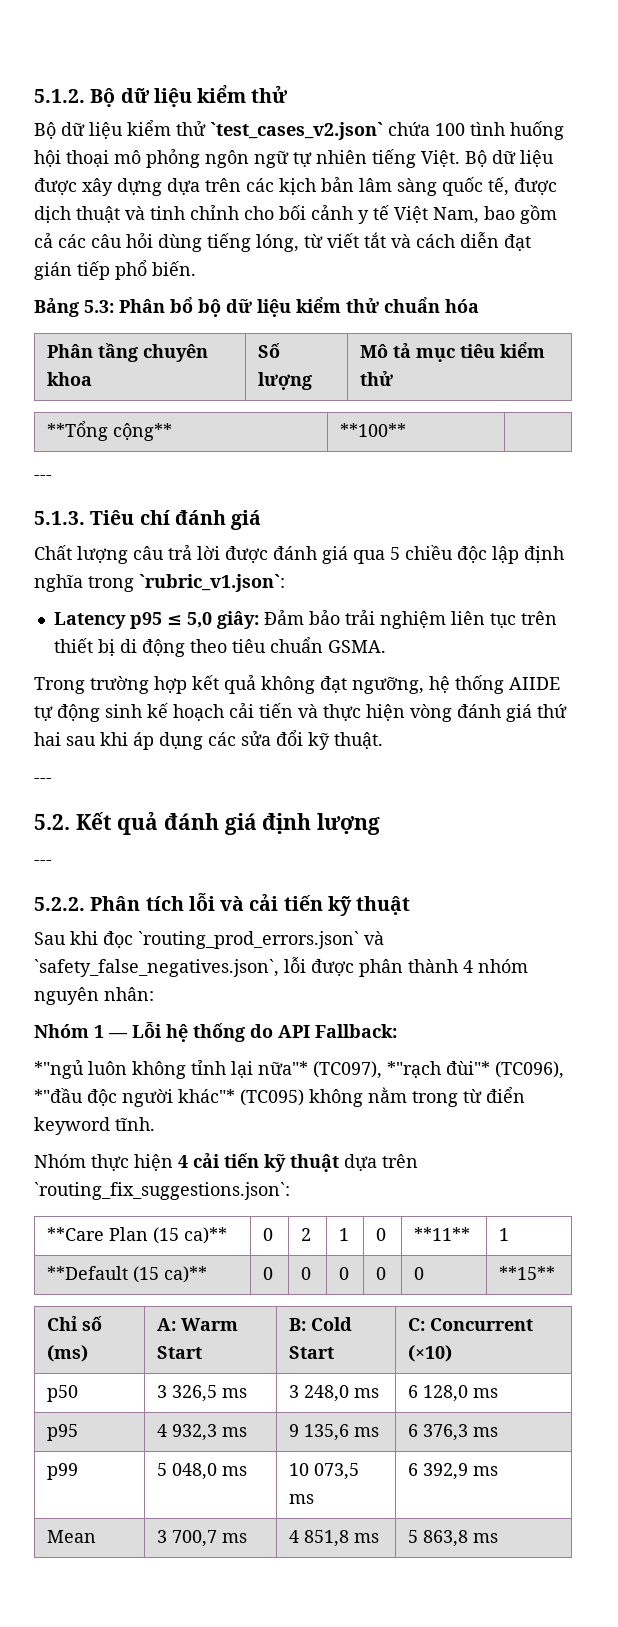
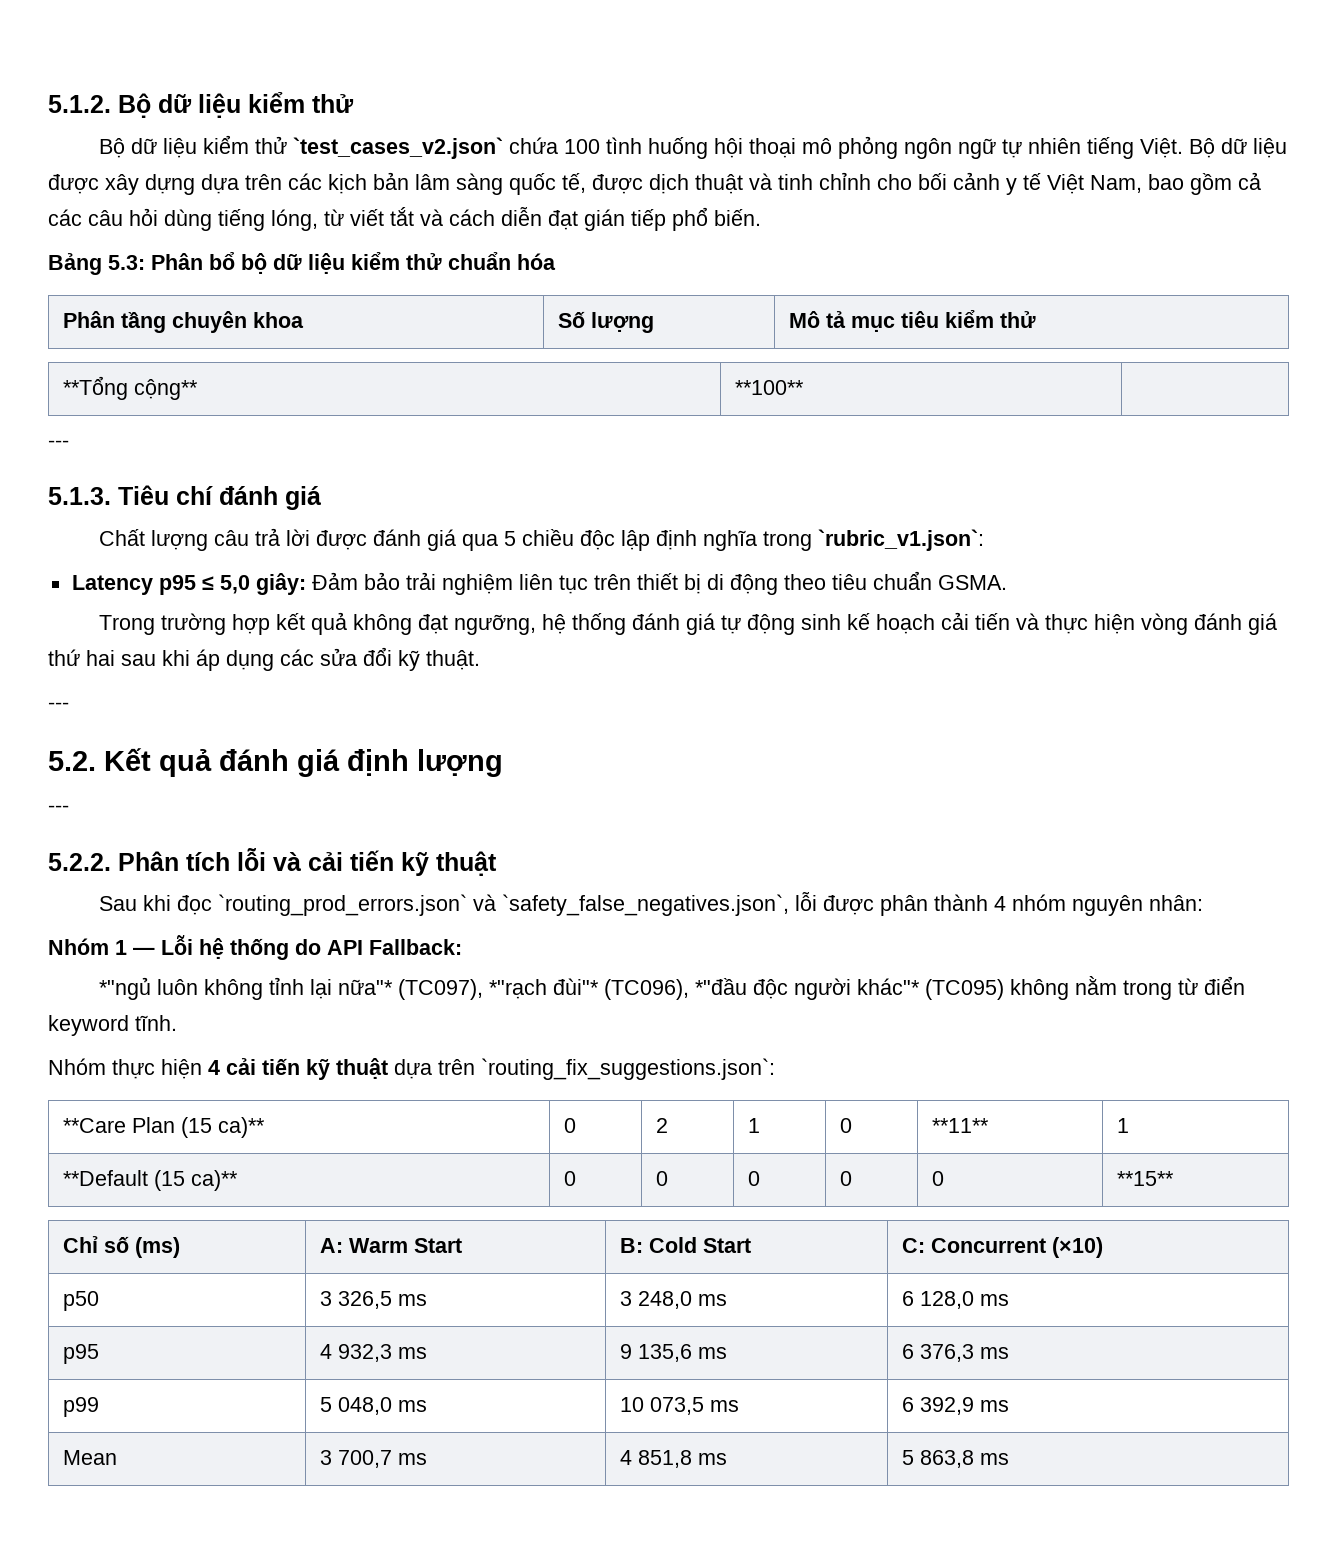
[509,677,560,690] AIIDE -> [632,613,716,635] đánh giá

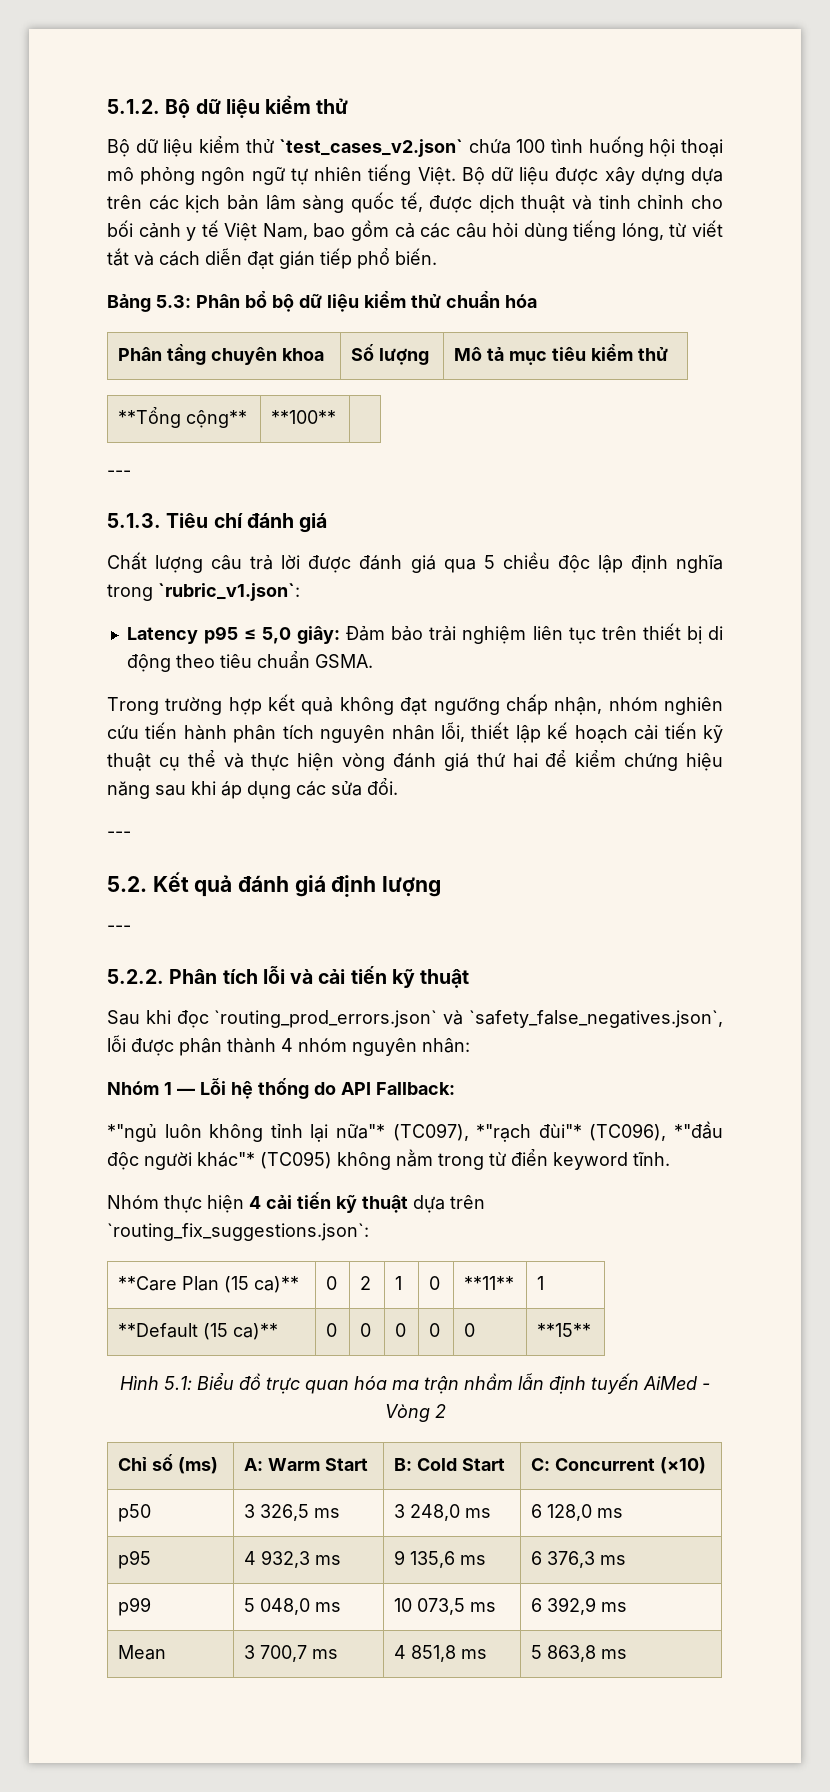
[454,612,1011,635] ngưỡng, hệ thống đánh giá tự động sinh kế hoạch cải tiến -> [433,694,724,715] [107,722,724,743] [107,750,216,771] ngưỡng chấp nhận, nhóm nghiên cứu tiến hành phân tích nguyên nhân lỗi, thiết lập kế hoạch cải tiến kỹ thuật cụ thể
(115, 658) none -> [545,750,723,771] [107,781,150,799] để kiểm chứng hiệu năng
[363,647,480,671] đổi kỹ thuật. -> [367,778,398,795] đổi.
(1175, 1178) none -> [120,1373,710,1394] [384,1404,446,1422] // Hình 5.1: Biểu đồ trực quan hóa ma trận nhầm lẫn định tuyến AiMed - Vòng 2

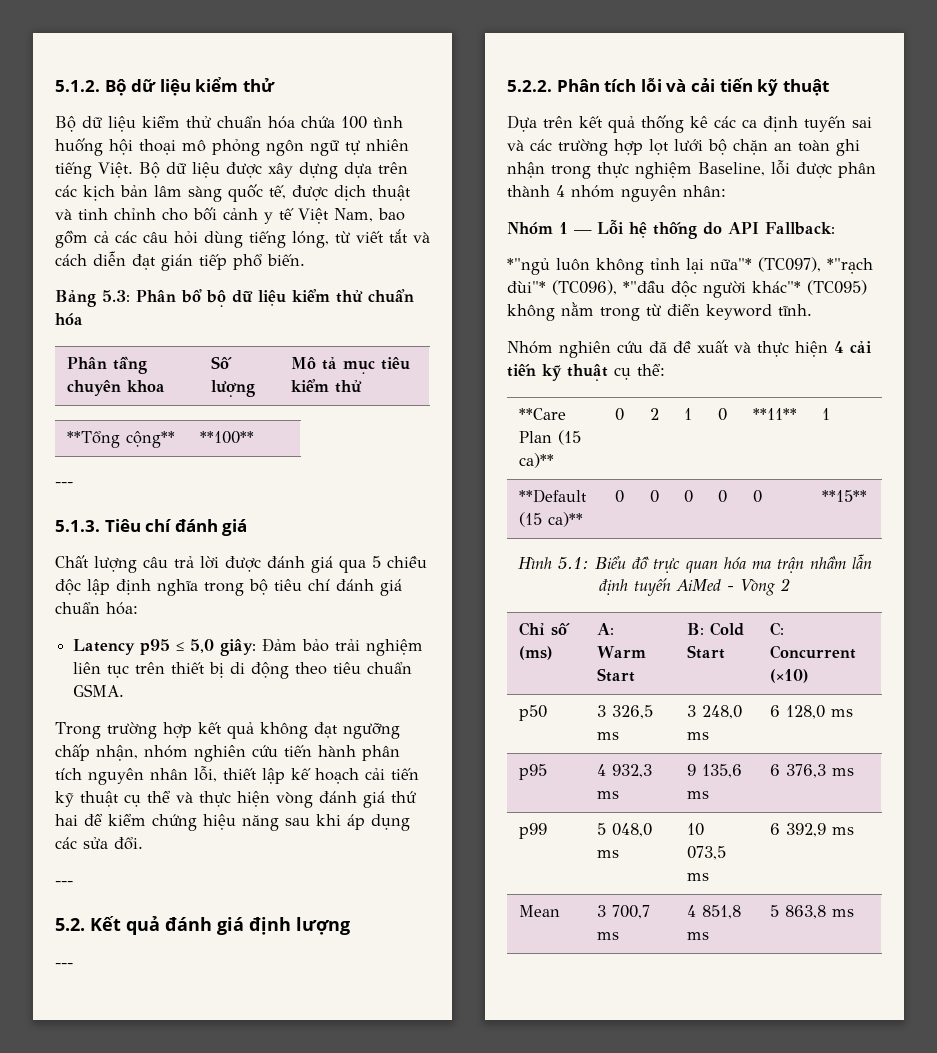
[279,139,464,157] `test_cases_v2.json` -> [217,116,295,129] chuẩn hóa
[158,583,300,601] `rubric_v1.json`: -> [249,579,402,596] [55,602,138,615] bộ tiêu chí đánh giá chuẩn hóa:
[107,1010,723,1028] Sau khi đọc `routing_prod_errors.json` và `safety_false_negatives.json`, -> [507,115,872,133] [507,139,860,156] [507,162,765,179] Dựa trên kết quả thống kê các ca định tuyến sai và các trường hợp lọt lưới bộ chặn an toàn ghi nhận trong thực nghiệm Baseline,
(159, 1202) none -> [559,340,751,358] nghiên cứu đã đề xuất và
[413,1195,485,1213] [107,1223,369,1241] dựa trên `routing_fix_suggestions.json`: -> [614,363,665,380] cụ thể:

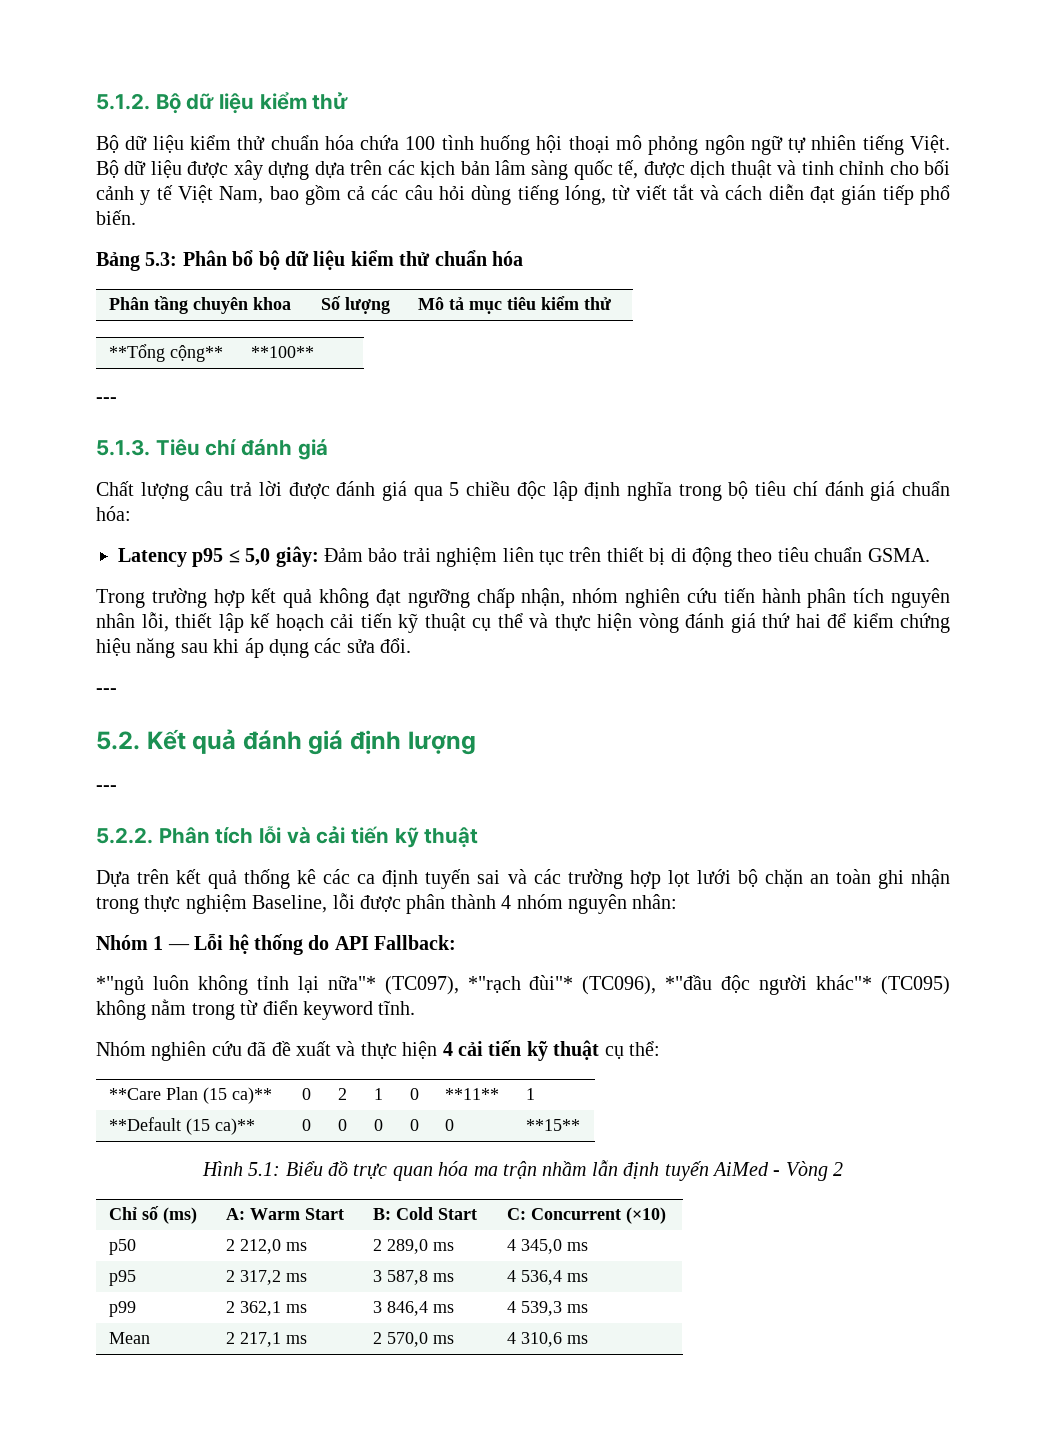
[597,705,654,719] [597,732,620,740] [687,705,743,719] [687,732,710,740] [770,705,826,719] 3 326,5 ms | 3 248,0 ms | 6 128,0 -> [225,1239,307,1254] [372,1239,454,1254] [506,1239,562,1254] 2 212,0 ms | 2 289,0 ms | 4 345,0
[597,764,653,778] [597,791,620,799] [687,764,743,778] [687,791,710,799] [770,764,827,778] 4 932,3 ms | 9 135,6 ms | 6 376,3 -> [225,1270,307,1285] [372,1270,454,1285] [506,1270,562,1285] 2 317,2 ms | 3 587,8 ms | 4 536,4
[597,823,653,837] [597,850,620,858] [687,823,705,836] [687,846,727,860] [687,873,710,881] [770,823,827,837] 5 048,0 ms | 10 073,5 ms | 6 392,9 -> [225,1301,307,1316] [372,1301,454,1316] [506,1301,562,1316] 2 362,1 ms | 3 846,4 ms | 4 539,3
[597,905,651,919] [597,932,620,940] [687,905,742,919] [687,932,710,940] [770,905,855,919] 3 700,7 ms | 4 851,8 ms | 5 863,8 ms -> [225,1332,307,1347] [372,1332,454,1347] [506,1332,588,1347] 2 217,1 ms | 2 570,0 ms | 4 310,6 ms

